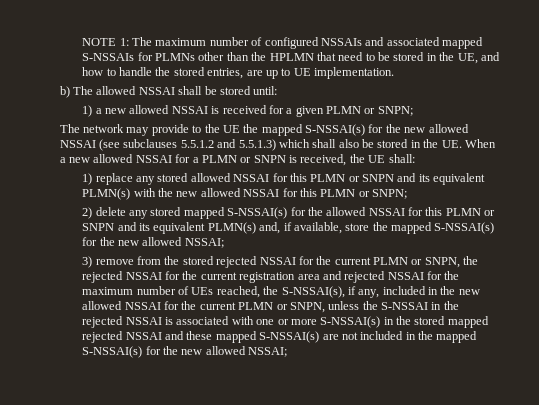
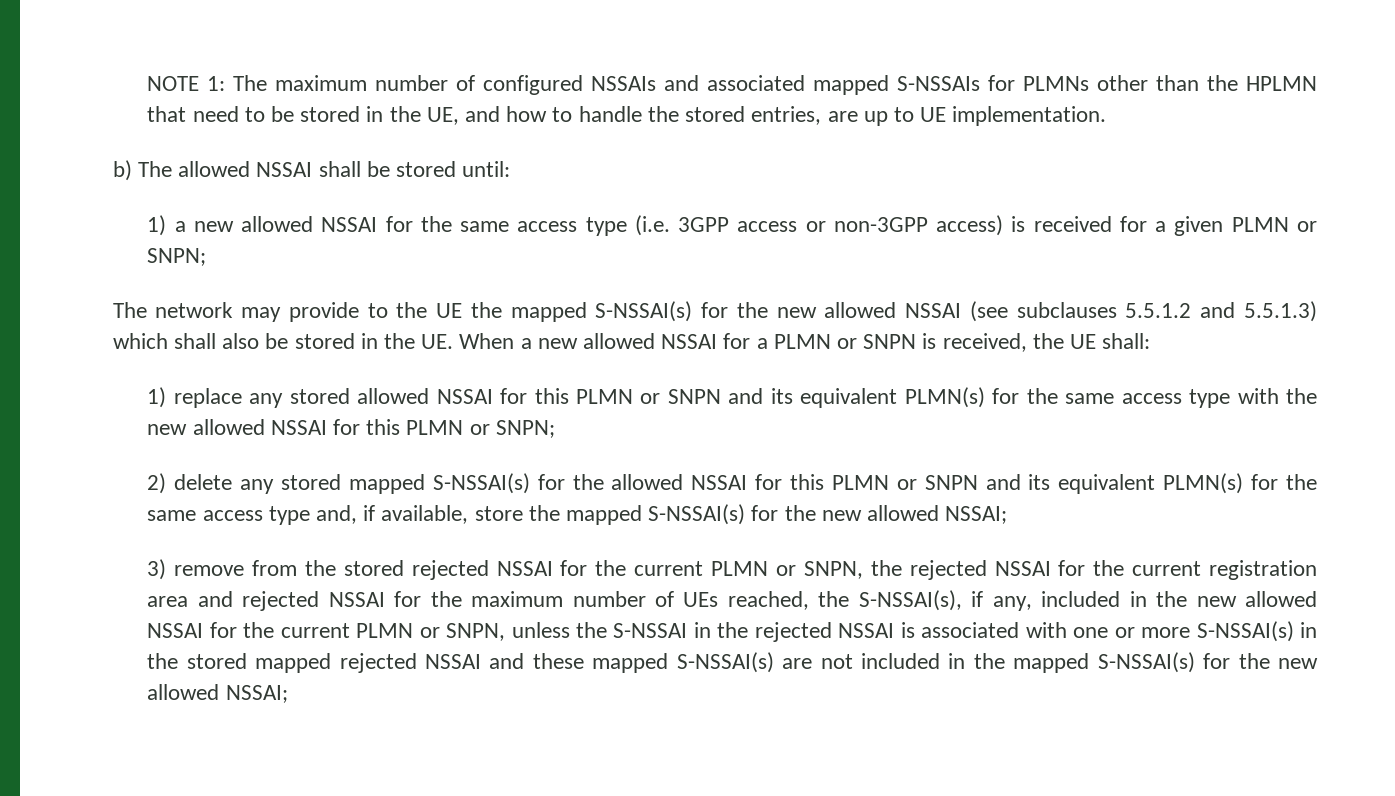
(208, 110) none -> [385,215,1004,236] for the same access type (i.e. 3GPP access or non-3GPP access)
(131, 194) none -> [992,388,1231,408] for the same access type
(256, 228) none -> [1251,474,1317,490] [147,506,310,525] for the same access type

